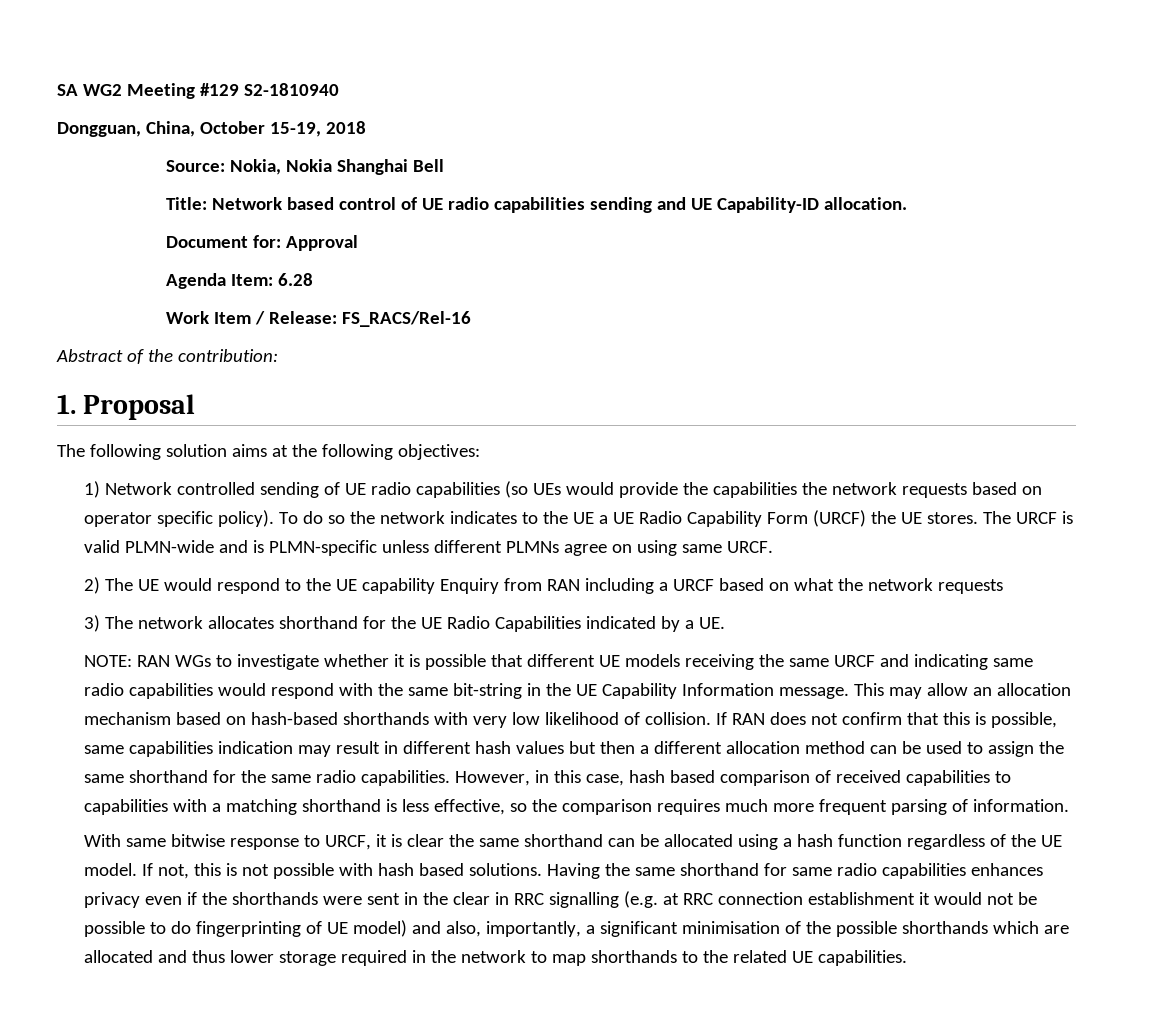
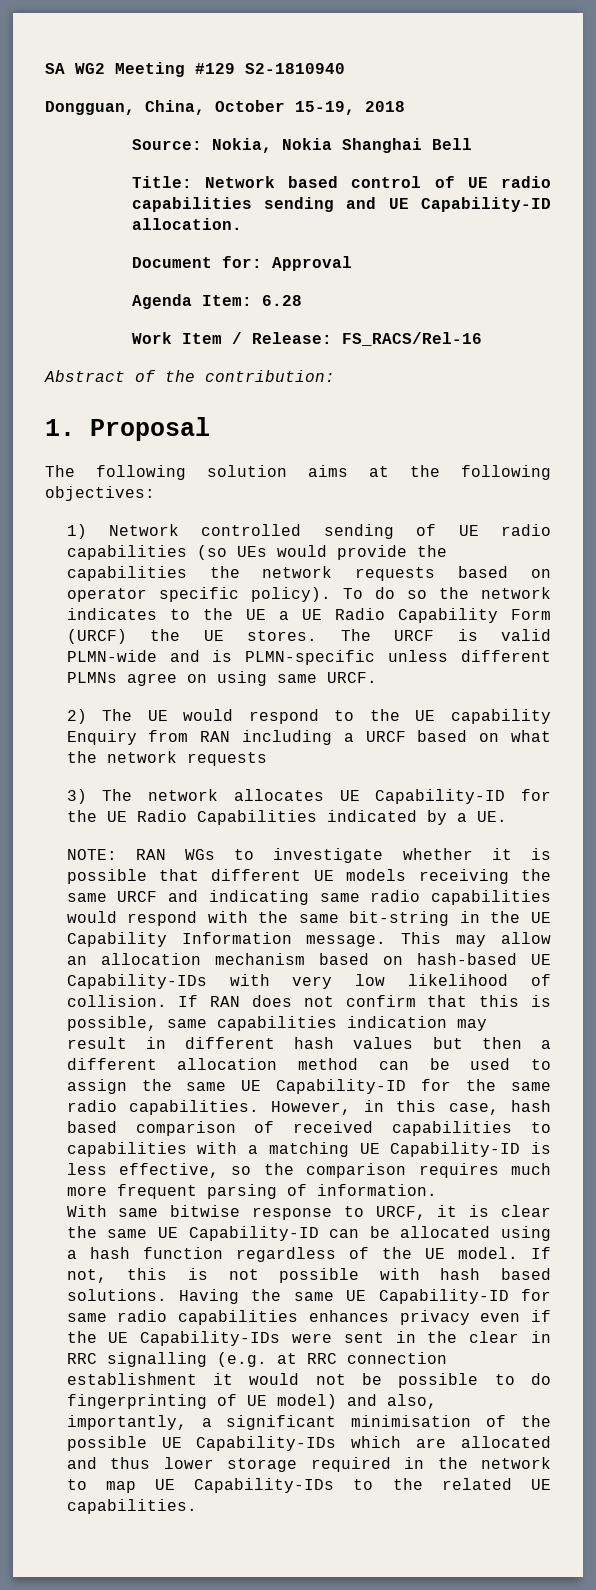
[279,616,359,629] shorthand -> [339,789,506,804] UE Capability-ID
[343,712,430,725] shorthands -> [530,954,551,965] [66,974,207,989] UE Capability-IDs
[129,770,209,783] shorthand -> [241,1079,407,1094] UE Capability-ID
[302,799,382,812] shorthand -> [359,1142,521,1157] UE Capability-ID
[524,834,604,847] shorthand -> [157,1226,319,1241] UE Capability-ID
[680,863,760,876] shorthand -> [346,1289,509,1304] UE Capability-ID
[232,892,319,905] shorthands -> [108,1331,281,1346] UE Capability-IDs
[902,921,989,934] shorthands -> [161,1436,337,1451] UE Capability-IDs
[591,950,678,963] shorthands -> [155,1478,335,1493] UE Capability-IDs

